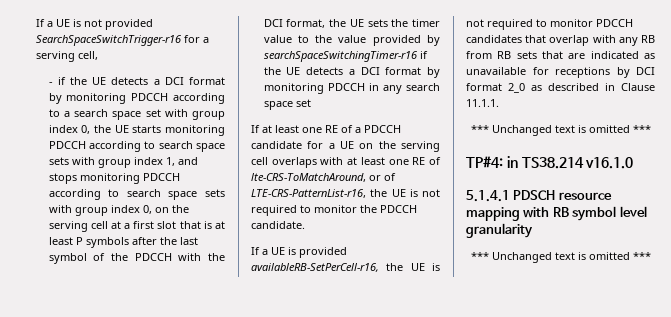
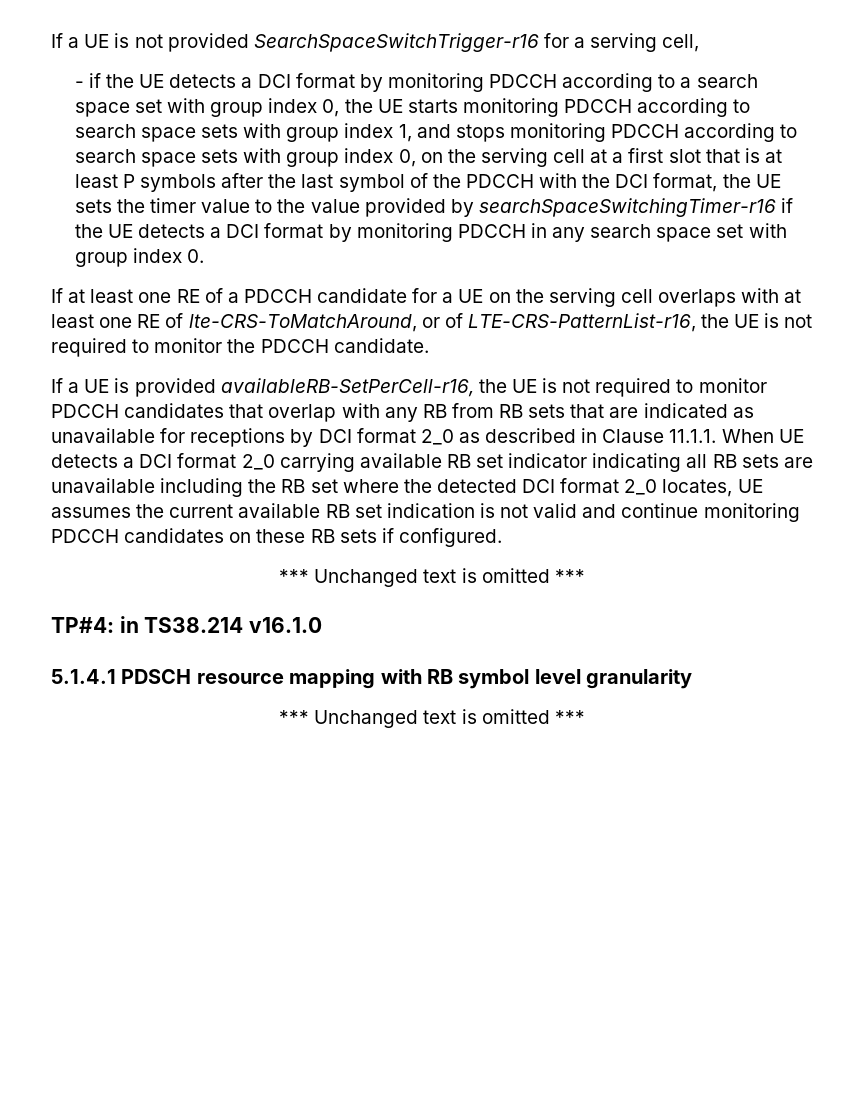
(311, 103) none -> [748,223,787,238] [74,248,204,267] with group index 0.
(499, 103) none -> [721,429,804,443] [51,453,813,472] [51,478,763,497] [51,503,800,522] [51,528,502,547] When UE detects a DCI format 2_0 carrying available RB set indicator indicating all RB sets are unavailable including the RB set where the detected DCI format 2_0 locates, UE assumes the current available RB set indication is not valid and continue monitoring PDCCH candidates on these RB sets if configured.

